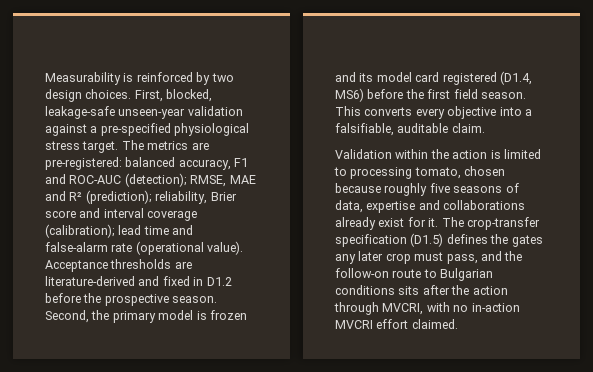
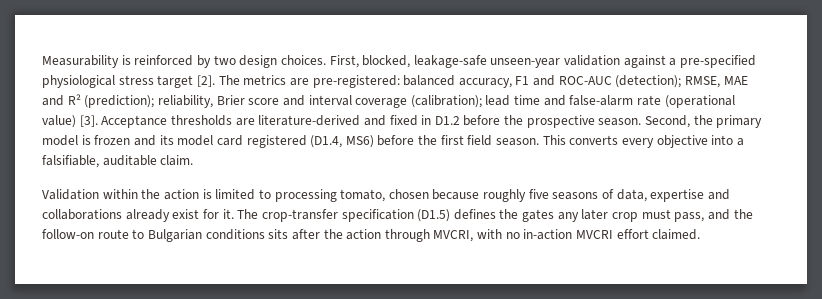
[82,141,119,153] target. -> [157,75,215,88] target [2].
[207,241,244,255] value). -> [42,115,98,128] value) [3].

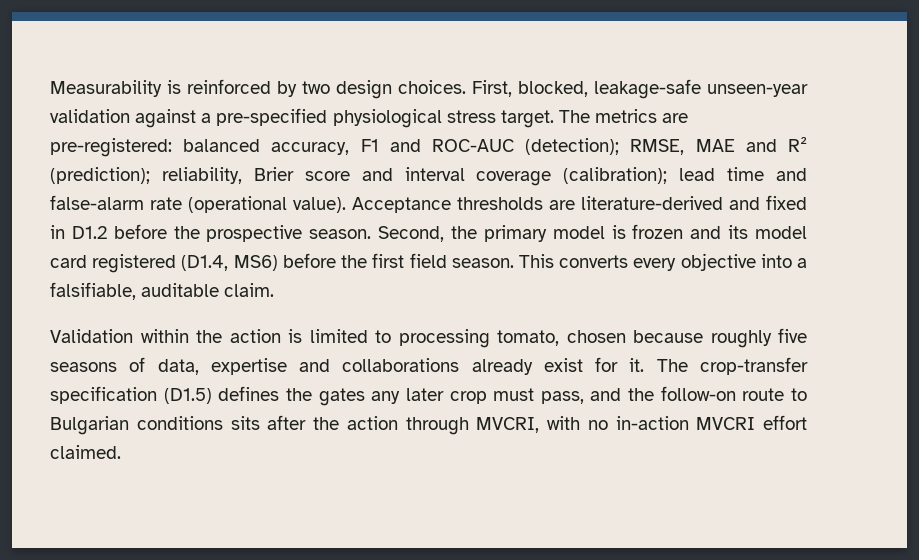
[157,75,215,88] target [2]. -> [500,110,554,128] target.
[42,115,98,128] value) [3]. -> [293,197,346,213] value).

